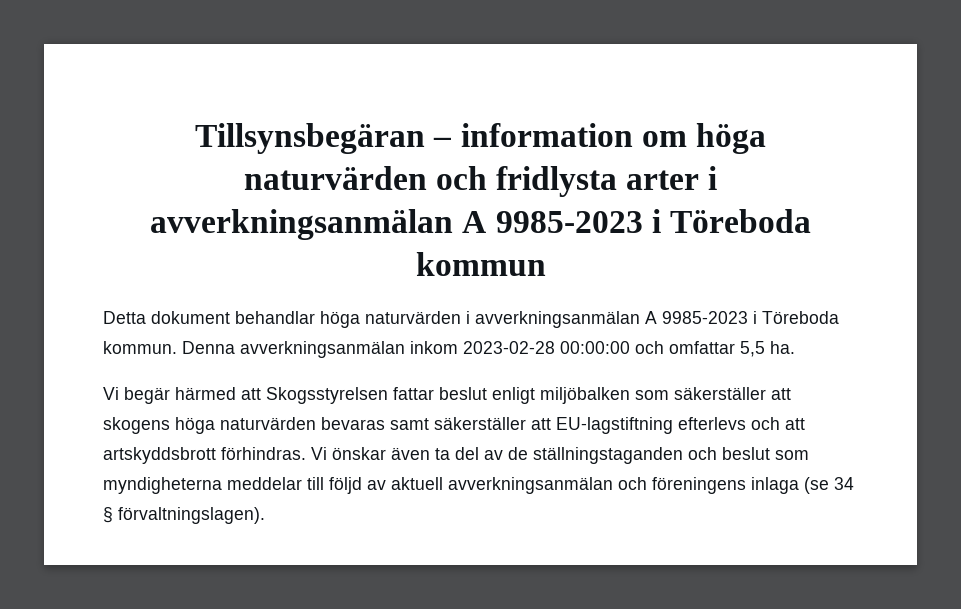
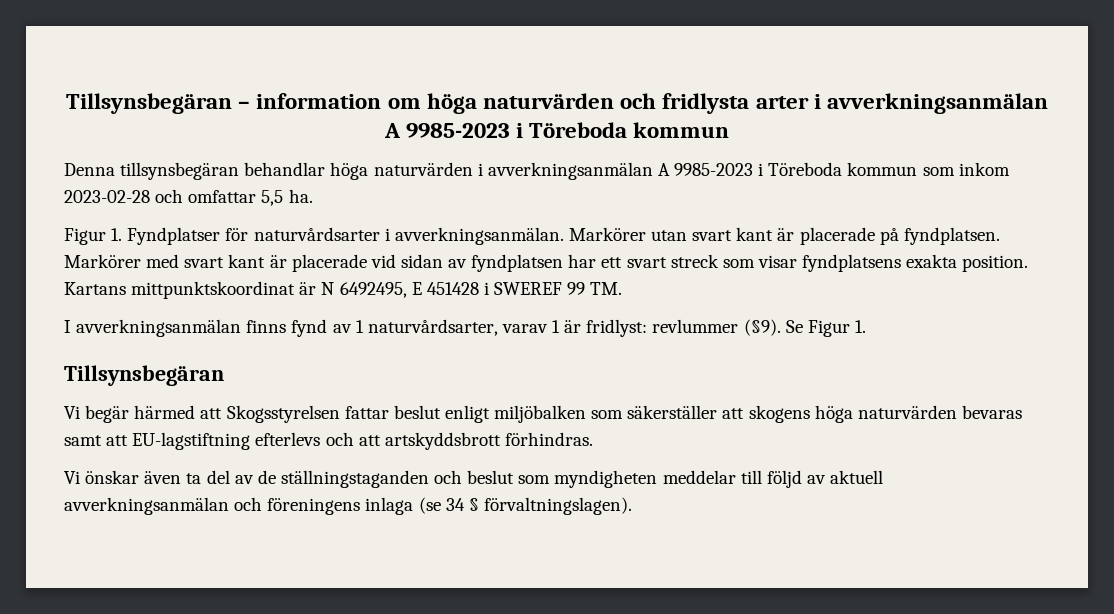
[103,311,230,324] Detta dokument -> [64,162,240,180] Denna tillsynsbegäran
[103,341,405,358] kommun. Denna avverkningsanmälan -> [847,162,955,176] kommun som
[560,341,630,354] 00:00:00 -> (150, 196) none
(795, 347) none -> [64,227,1000,245] [64,254,1029,272] [64,281,623,299] [64,319,866,337] [64,365,224,386] // Figur 1. Fyndplatser för naturvårdsarter i avverkningsanmälan. Markörer utan svart kant är placerade på fyndplatsen. Markörer med svart kant är placerade vid sidan av fyndplatsen har ett svart streck som visar fyndplatsens exakta position. Kartans mittpunktskoordinat är N 6492495, E 451428 i SWEREF 99 TM. // I avverkningsanmälan finns fynd av 1 naturvårdsarter, varav 1 är fridlyst: revlummer (§9). Se Figur 1. // Tillsynsbegäran
[434,417,526,430] säkerställer -> (102, 440) none
(306, 453) none -> (593, 439) //
[103,477,222,494] myndigheterna -> [554,470,658,488] myndigheten

